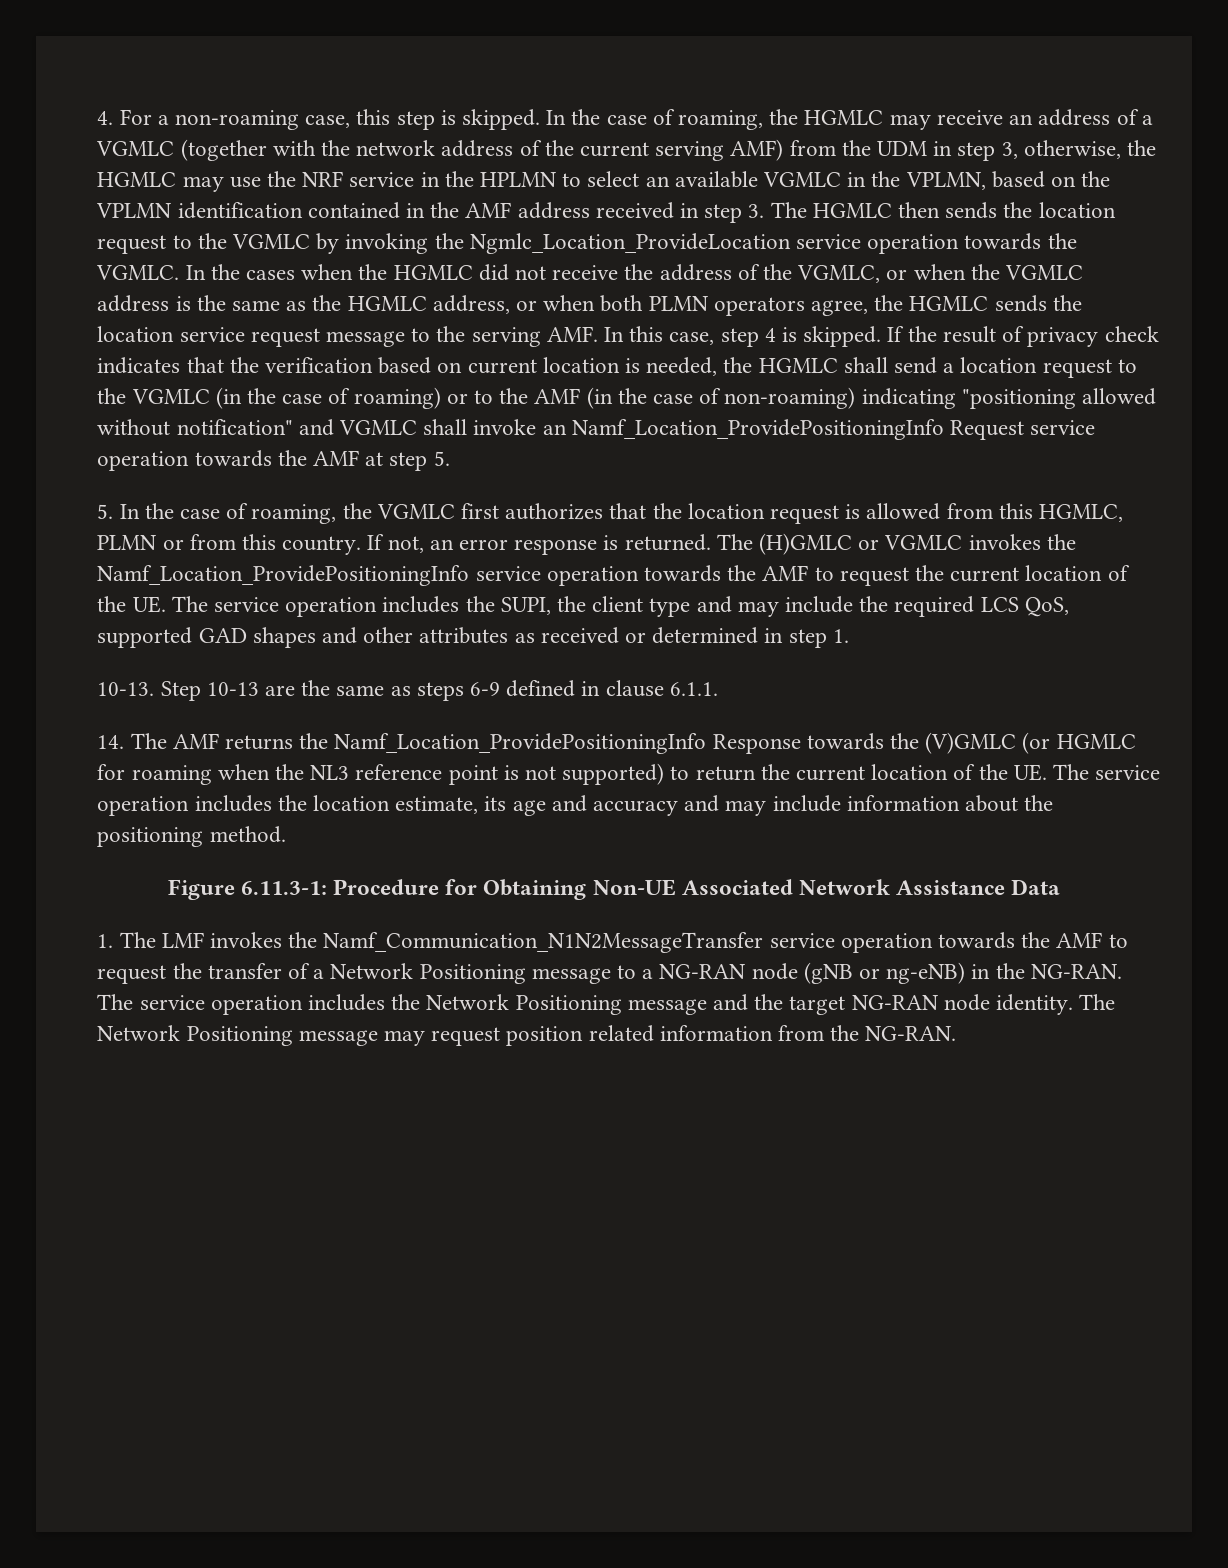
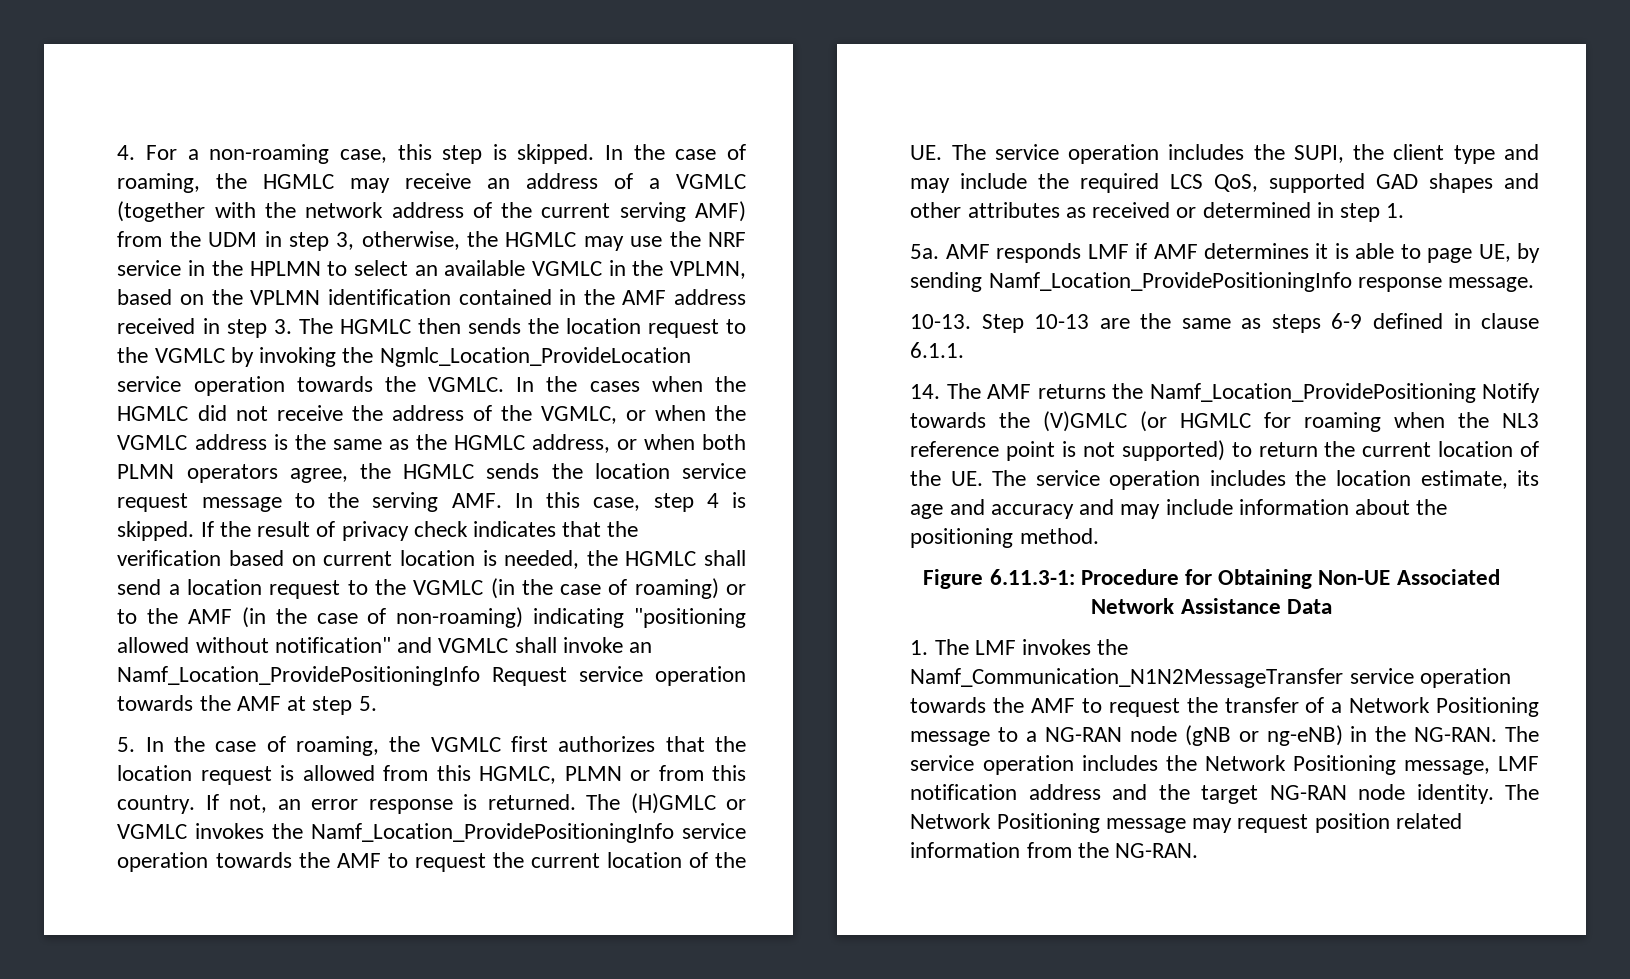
(849, 636) none -> [910,243,1540,263] [910,272,1535,292] // 5a. AMF responds LMF if AMF determines it is able to page UE, by sending Namf_Location_ProvidePositioningInfo response message.
[334,733,801,754] Namf_Location_ProvidePositioningInfo Response -> [1149,383,1540,403] Namf_Location_ProvidePositioning Notify
[627,999,707,1015] message -> [1403,756,1539,775] [910,784,1101,800] message, LMF notification address

